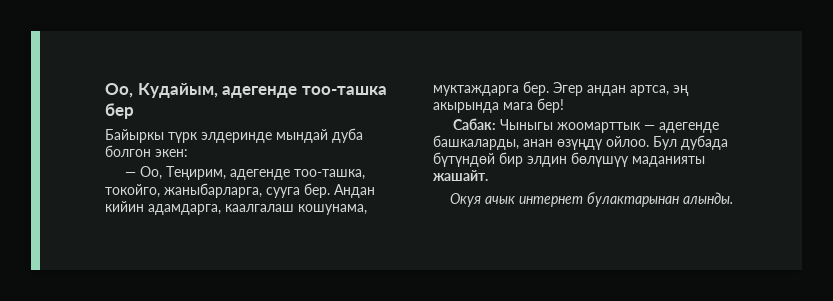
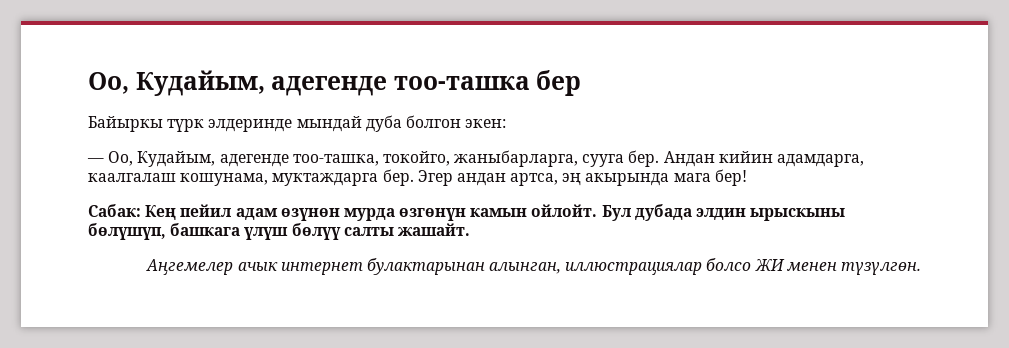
[165,166,226,180] Теңирим, -> [137,151,216,167] Кудайым,
[499,119,719,133] [433,135,728,150] [433,152,705,167] Чыныгы жоомарттык — адегенде башкаларды, анан өзүңдү ойлоо. Бул дубада бүтүндөй бир элдин бөлүшүү маданияты -> [145,204,846,221] [88,223,394,240] Кең пейил адам өзүнөн мурда өзгөнүн камын ойлойт. Бул дубада элдин ырыскыны бөлүшүп, башкага үлүш бөлүү салты
[450,193,481,207] Окуя -> [146,259,234,275] Аңгемелер
[683,192,733,204] алынды. -> [489,258,921,275] алынган, иллюстрациялар болсо ЖИ менен түзүлгөн.

